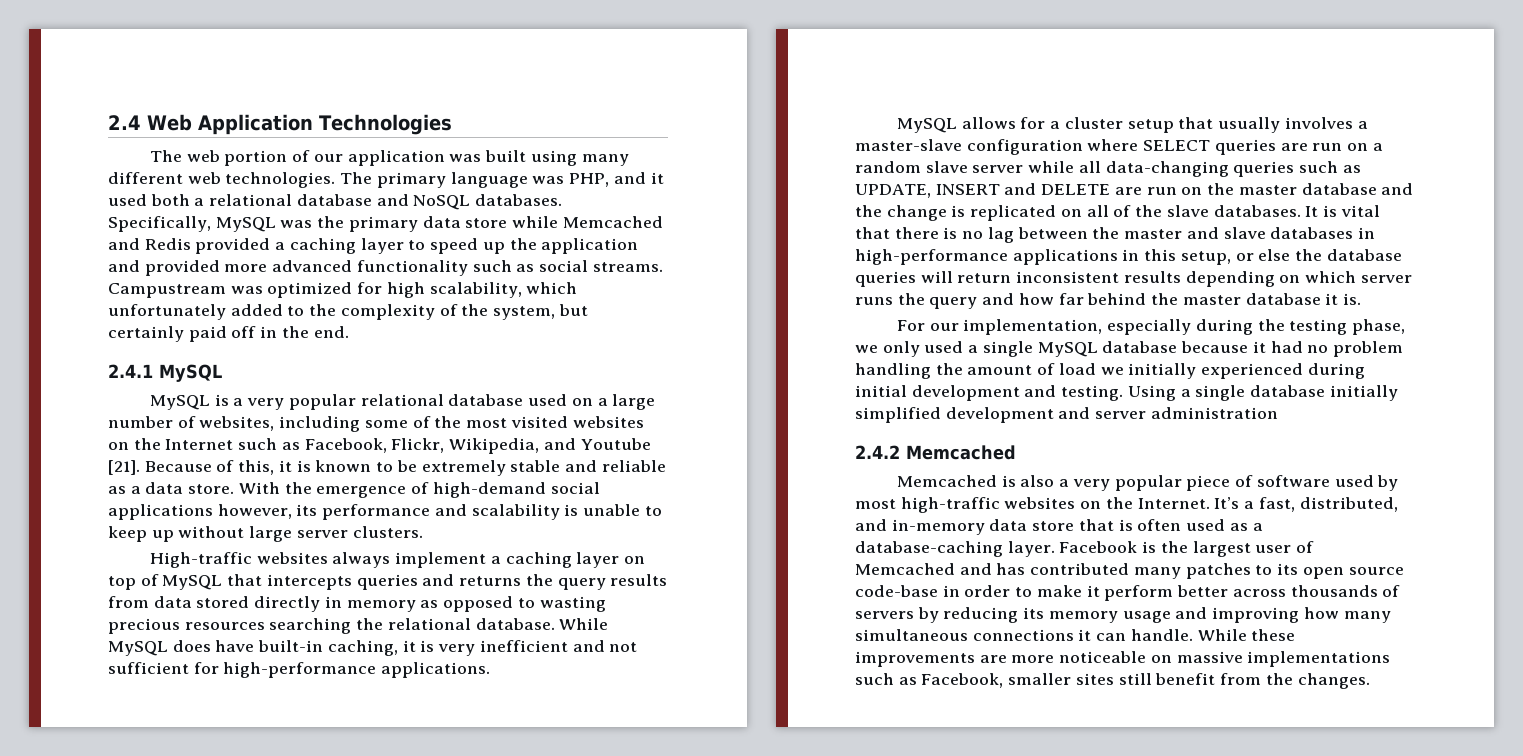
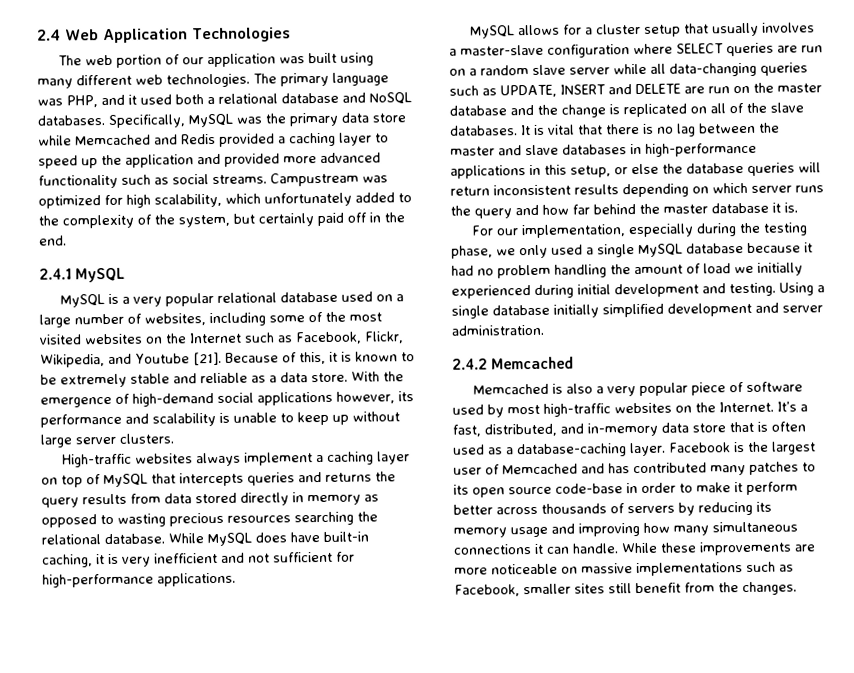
[1150,407,1278,419] administration -> [451,324,544,336] administration.

